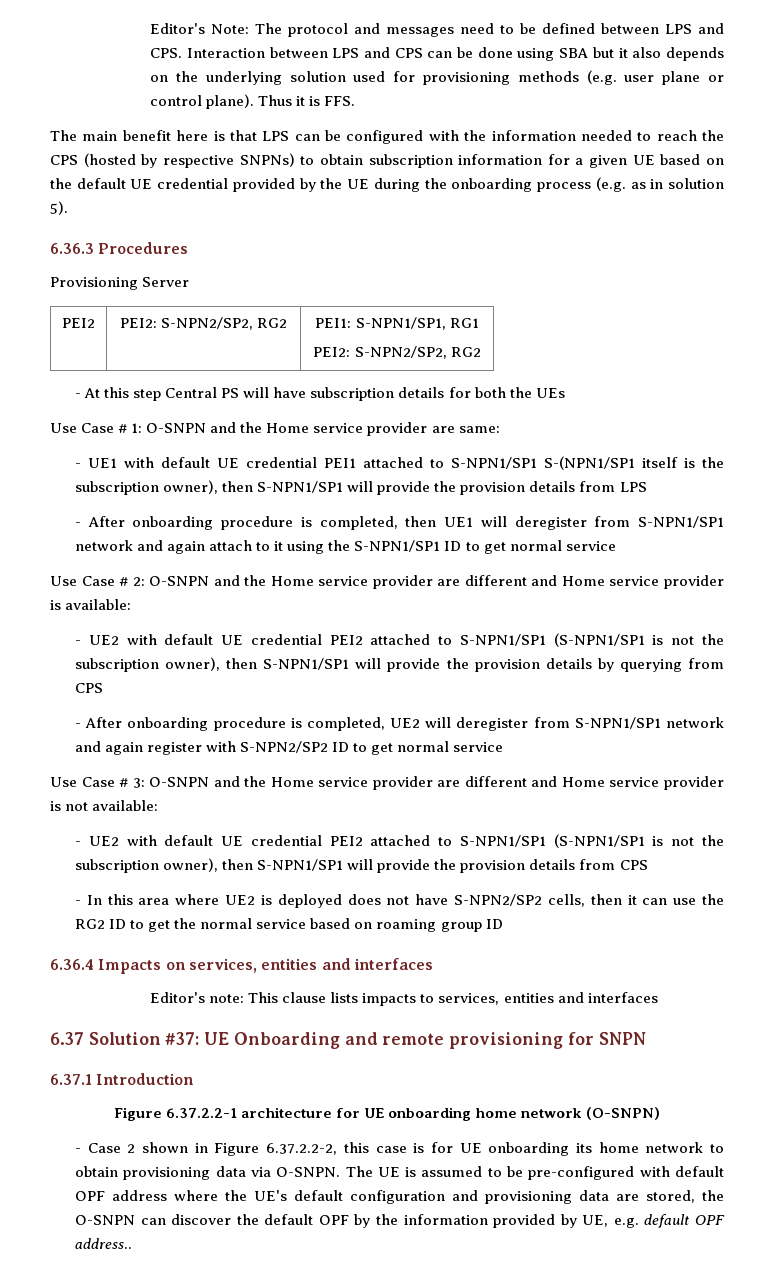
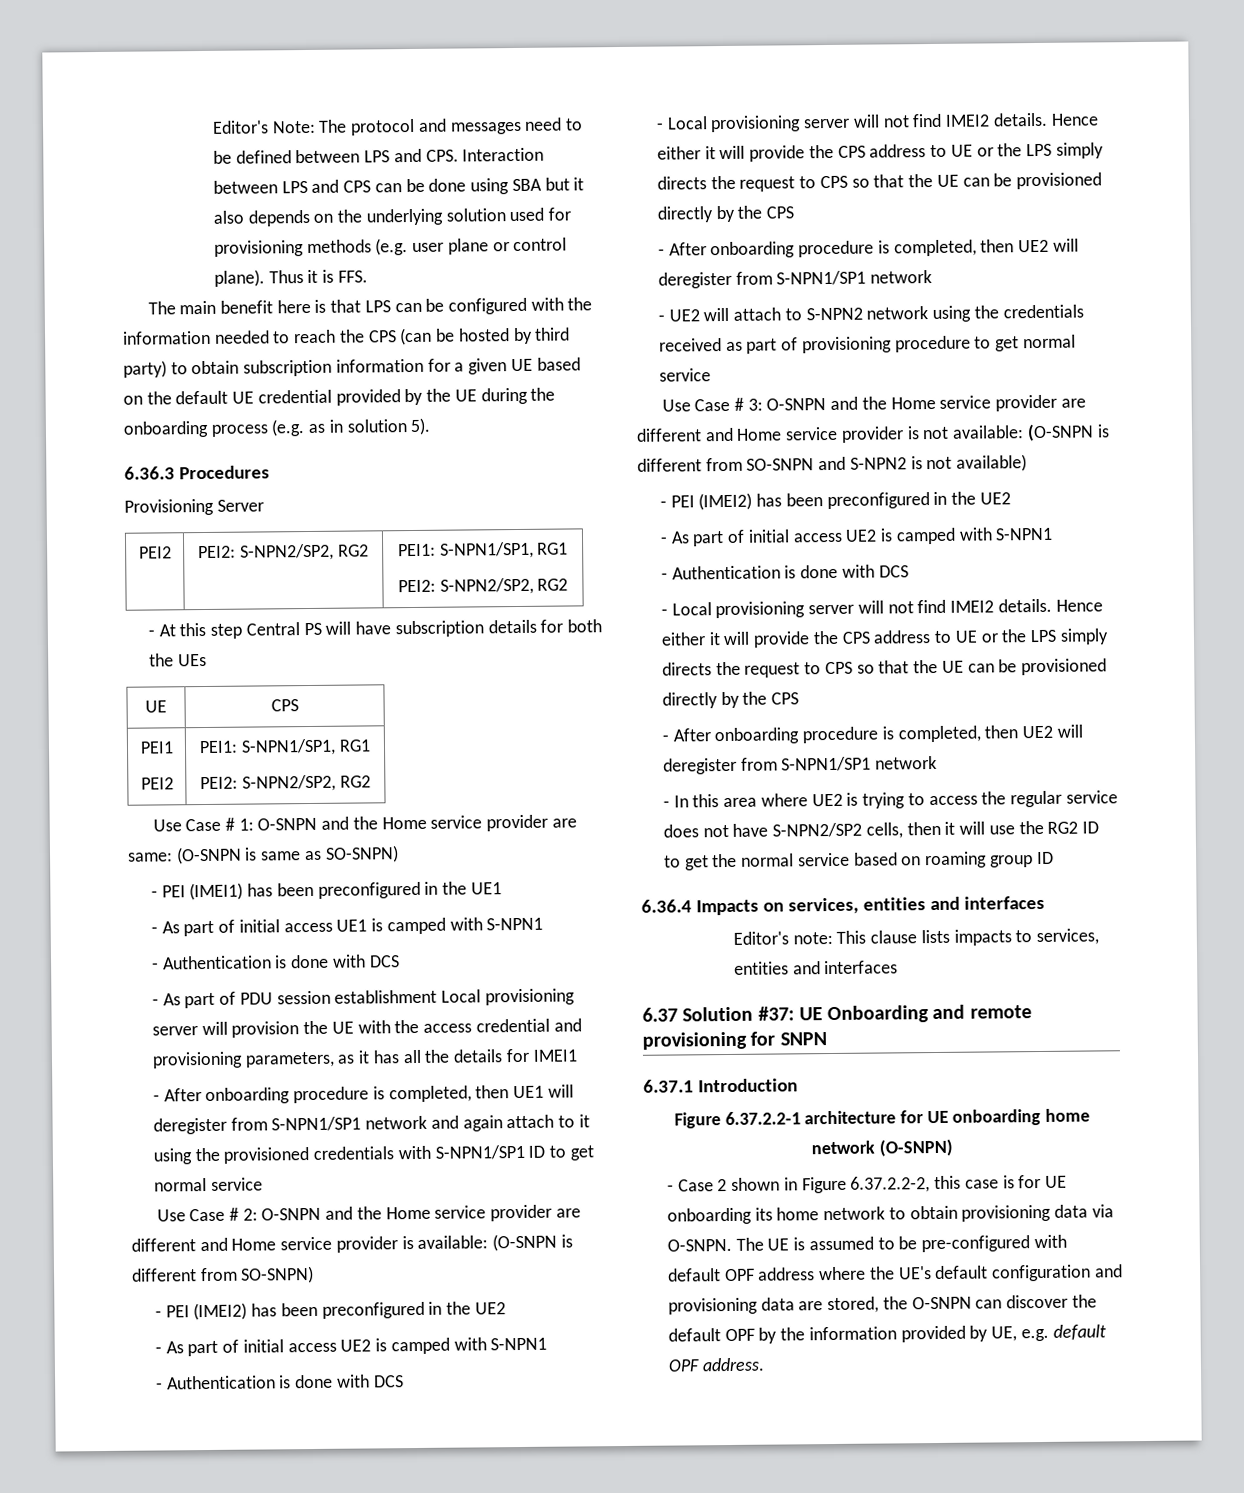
[83,153,295,168] (hosted by respective SNPNs) -> [399,327,571,346] [123,360,167,378] (can be hosted by third party)
(565, 393) none -> [145,700,167,713] [270,699,299,712] [139,741,174,754] [140,777,174,790] [199,738,371,756] [200,774,371,792] // UE | CPS // PEI1 // PEI2 | PEI1: S-NPN1/SP1, RG1 // PEI2: S-NPN2/SP2, RG2
[75,456,725,470] [75,480,647,495] // - UE1 with default UE credential PEI1 attached to S-NPN1/SP1 S-(NPN1/SP1 itself is the subscription owner), then S-NPN1/SP1 will provide the provision details from LPS -> [175,845,399,865] [150,881,502,901] [150,917,544,937] [151,954,400,970] [151,988,575,1009] [151,1018,582,1038] [151,1048,578,1069] (O-SNPN is same as SO-SNPN) // - PEI (IMEI1) has been preconfigured in the UE1 // - As part of initial access UE1 is camped with S-NPN1 // - Authentication is done with DCS // - As part of PDU session establishment Local provisioning server will provision the UE with the access credential and provisioning parameters, as it has all the details for IMEI1
(351, 545) none -> [223,1145,431,1164] provisioned credentials with
[75,633,724,647] [75,657,724,672] [75,683,104,693] [75,717,725,731] [75,741,350,755] // - UE2 with default UE credential PEI2 attached to S-NPN1/SP1 (S-NPN1/SP1 is not the subscription owner), then S-NPN1/SP1 will provide the provision details by querying from CPS // - After onboarding procedure is completed, UE2 will deregister from S-NPN1/SP1 network and again register with S-NPN2/SP2 ID -> [492,1233,573,1252] [131,1265,315,1284] [154,1301,506,1321] [154,1337,548,1357] [155,1374,404,1390] [656,112,1099,133] [656,142,1104,162] [656,172,1102,192] [656,205,795,223] [657,238,1079,259] [657,269,933,289] [657,304,1084,322] [658,335,971,354] (O-SNPN is different from SO-SNPN) // - PEI (IMEI2) has been preconfigured in the UE2 // - As part of initial access UE2 is camped with S-NPN1 // - Authentication is done with DCS // - Local provisioning server will not find IMEI2 details. Hence either it will provide the CPS address to UE or the LPS simply directs the request to CPS so that the UE can be provisioned directly by the CPS // - After onboarding procedure is completed, then UE2 will deregister from S-NPN1/SP1 network // - UE2 will attach to S-NPN2 network using the credentials received as part of provisioning procedure
[75,834,724,848] [75,858,648,873] // - UE2 with default UE credential PEI2 attached to S-NPN1/SP1 (S-NPN1/SP1 is not the subscription owner), then S-NPN1/SP1 will provide the provision details from CPS -> [1026,423,1110,442] [637,454,1028,472] [659,491,1011,511] [659,527,1054,547] [660,564,909,580] [660,598,1103,619] [660,628,1109,648] [661,658,1107,678] [661,691,800,709] [661,724,1083,745] [662,755,938,775] (O-SNPN is different from SO-SNPN and S-NPN2 is not available) // - PEI (IMEI2) has been preconfigured in the UE2 // - As part of initial access UE2 is camped with S-NPN1 // - Authentication is done with DCS // - Local provisioning server will not find IMEI2 details. Hence either it will provide the CPS address to UE or the LPS simply directs the request to CPS so that the UE can be provisioned directly by the CPS // - After onboarding procedure is completed, then UE2 will deregister from S-NPN1/SP1 network
[277,894,342,908] deployed -> [862,790,1118,809] trying to access the regular service
[642,898,668,905] can -> [959,821,986,835] will
[75,1238,133,1249] address.. -> [701,1357,764,1372] address.

